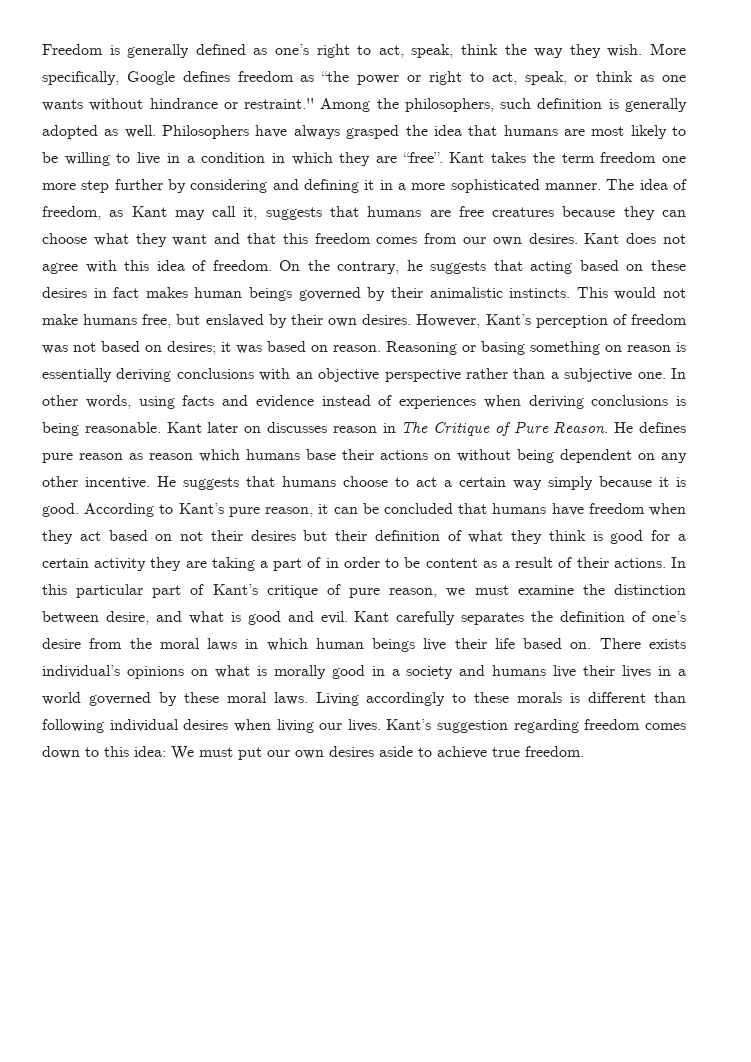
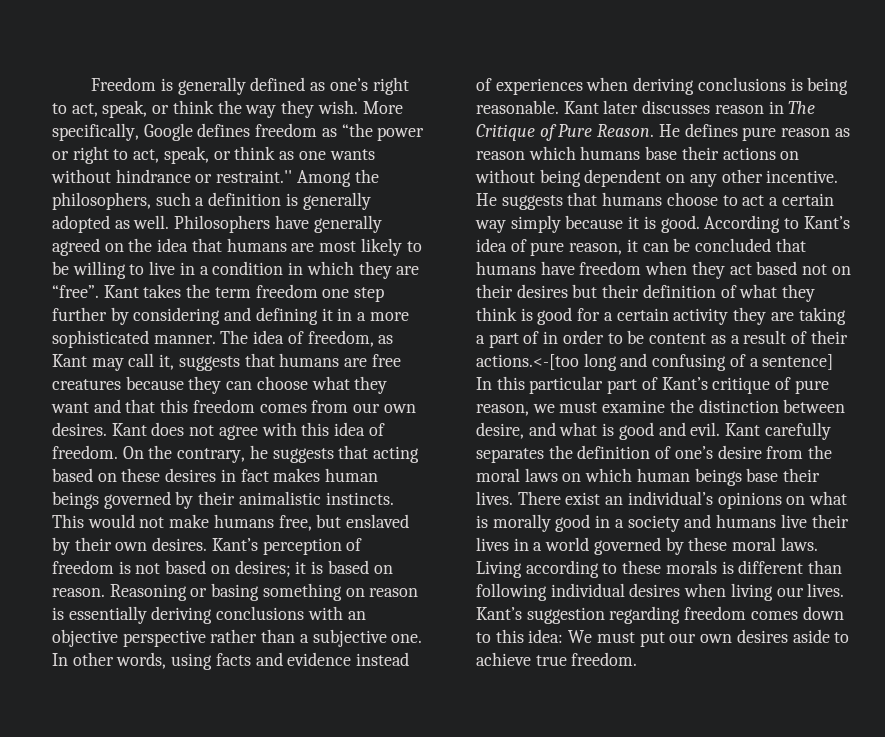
(454, 51) none -> [152,105,170,114] or
(532, 103) none -> [195,197,205,206] a
[293,125,400,139] always grasped -> [313,215,382,233] [52,238,124,256] generally agreed on
[42,183,76,190] more -> (350, 293) none
[416,314,481,328] However, -> (208, 544) none
[42,345,68,354] was -> [118,561,131,574] is
[236,345,262,354] was -> [311,561,324,574] is
[244,426,262,433] on -> (639, 107) none
(224, 508) none -> [476,238,527,252] idea of
[155,531,204,541] on not -> [802,264,851,275] not on
[613,558,666,568] actions. -> [476,353,834,371] actions.<-[too long and confusing of a sentence]
[245,639,259,649] in -> [562,473,582,482] on
[423,638,686,651] live their life based on. There exists -> [746,468,821,482] [476,491,624,505] base their lives. There exist an
[366,692,446,706] accordingly -> [525,560,599,578] according

